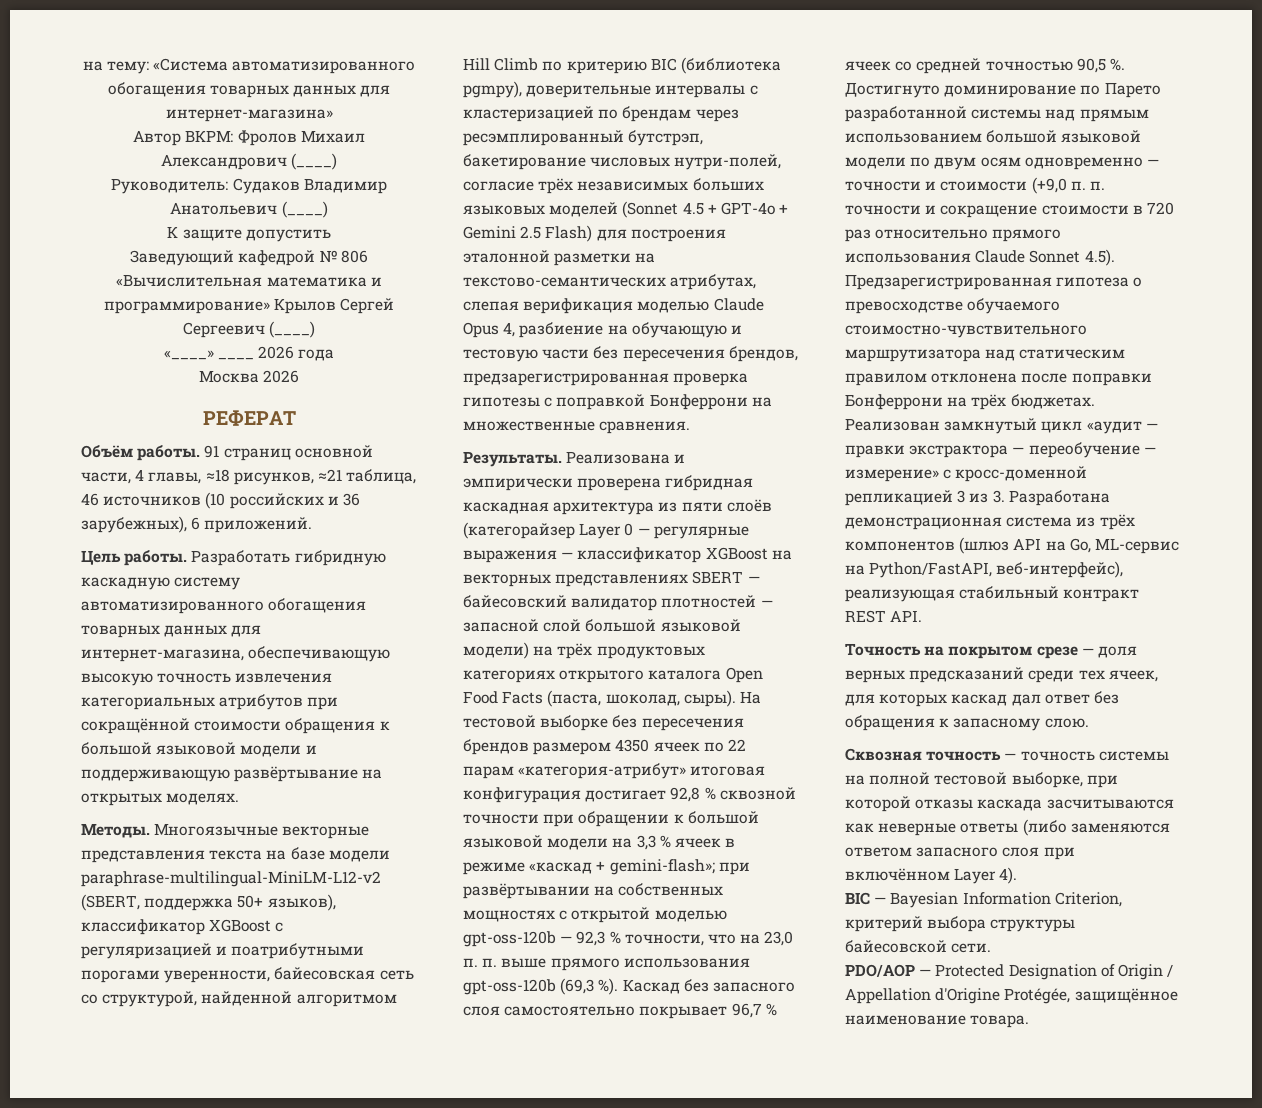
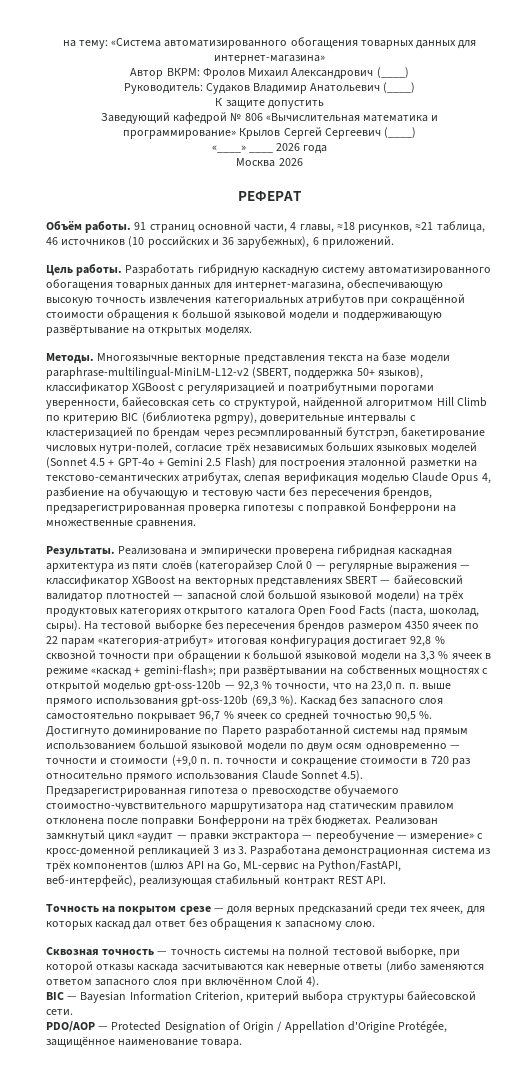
[579,523,622,539] Layer -> [276,560,304,570] Слой
[954,868,997,884] Layer -> [276,976,304,986] Слой

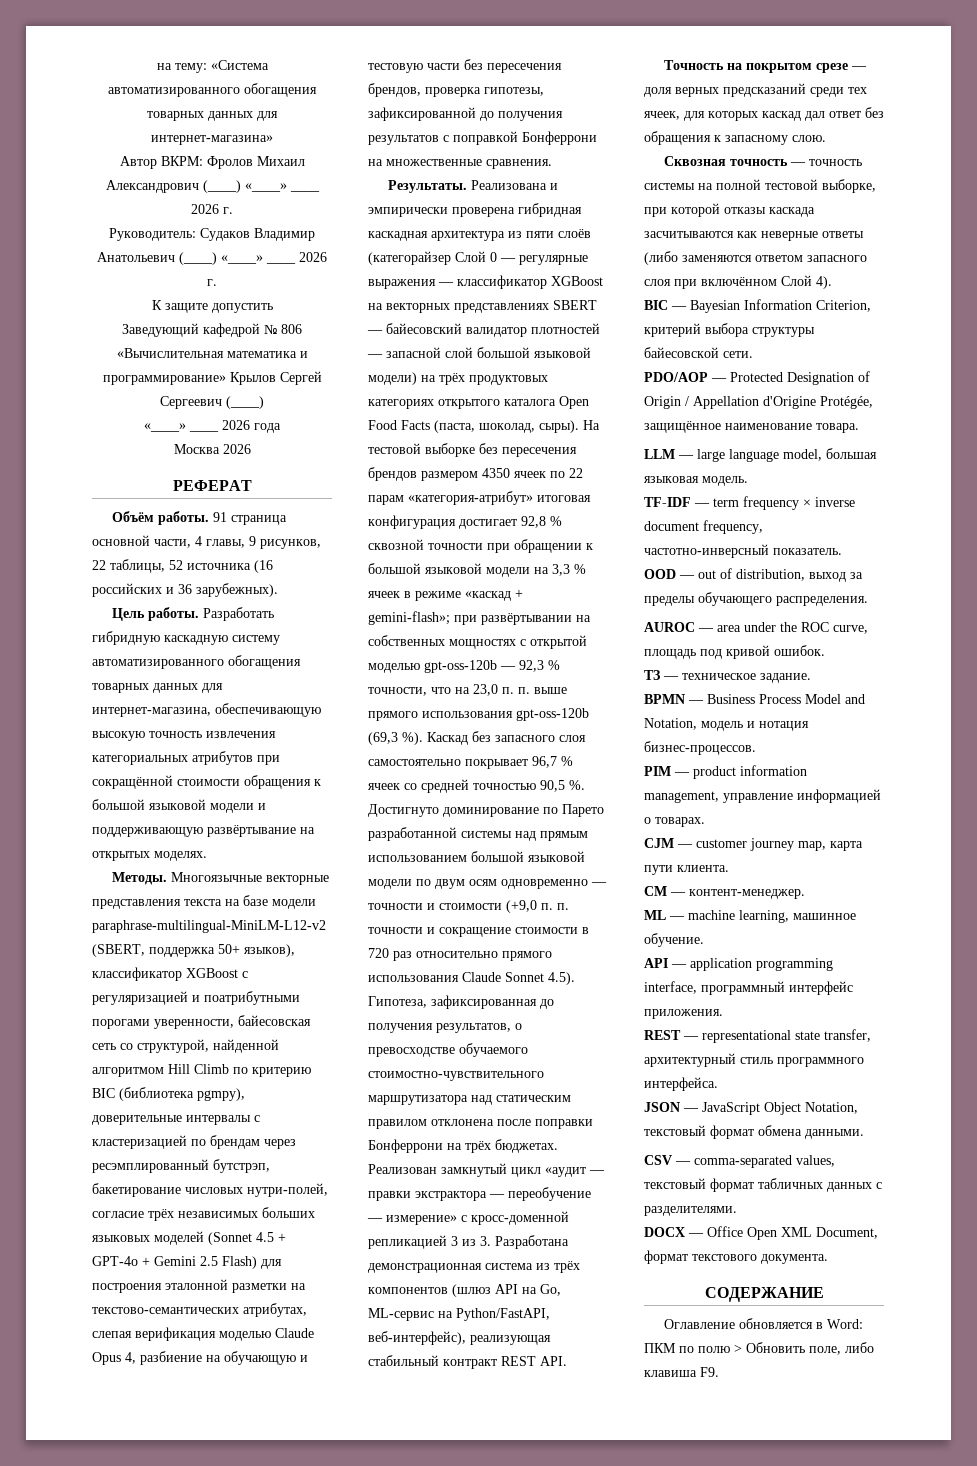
(409, 72) none -> [244,183,320,192] [191,204,233,214] «____» ____ 2026 г.
(416, 87) none -> [221,255,296,264] [299,252,327,262] [207,279,217,286] «____» ____ 2026 г.
[149,224,195,233] страниц -> [231,515,288,525] страница
[336,221,485,233] [46,236,394,248] ≈18 рисунков, ≈21 таблица, 46 источников (10 российских и 36 зарубежных), 6 приложений. -> [249,536,321,549] [92,559,273,573] [92,583,278,597] 9 рисунков, 22 таблицы, 52 источника (16 российских и 36 зарубежных).
[46,505,295,514] предзарегистрированная проверка гипотезы -> [425,87,544,97] [368,107,563,121] [368,135,439,145] проверка гипотезы, зафиксированной до получения результатов
[46,786,239,797] Предзарегистрированная гипотеза -> [368,995,554,1009] [368,1023,511,1033] Гипотеза, зафиксированная до получения результатов,
(243, 1043) none -> [644,448,877,462] [644,476,748,486] [644,496,855,510] [644,520,763,534] [644,544,842,558] [644,568,863,582] [644,592,868,606] [644,622,868,634] [644,645,825,659] [644,670,811,683] [644,694,865,704] [644,718,809,731] [644,741,756,755] [644,765,807,779] [644,789,881,803] [644,817,705,827] [644,838,863,851] [644,865,729,875] [644,886,805,899] [644,910,856,923] [644,933,704,947] [644,958,833,971] [644,981,853,995] [644,1009,723,1019] [644,1029,871,1043] [644,1053,864,1067] [644,1077,718,1091] [644,1102,858,1115] [644,1125,864,1139] [644,1155,835,1168] [644,1178,882,1192] [644,1206,737,1216] [644,1226,878,1240] [644,1250,828,1264] [704,1287,824,1302] [664,1318,864,1329] [644,1342,874,1355] [644,1367,719,1377] // LLM — large language model, большая языковая модель. // TF-IDF — term frequency × inverse document frequency, частотно-инверсный показатель. // OOD — out of distribution, выход за пределы обучающего распределения. // AUROC — area under the ROC curve, площадь под кривой ошибок. // ТЗ — техническое задание. // BPMN — Business Process Model and Notation, модель и нотация бизнес-процессов. // PIM — product information management, управление информацией о товарах. // CJM — customer journey map, карта пути клиента. // CM — контент-менеджер. // ML — machine learning, машинное обучение. // API — application programming interface, программный интерфейс приложения. // REST — representational state transfer, архитектурный стиль программного интерфейса. // JSON — JavaScript Object Notation, текстовый формат обмена данными. // CSV — comma-separated values, текстовый формат табличных данных с разделителями. // DOCX — Office Open XML Document, формат текстового документа. // СОДЕРЖАНИЕ // Оглавление обновляется в Word: ПКМ по полю > Обновить поле, либо клавиша F9.

